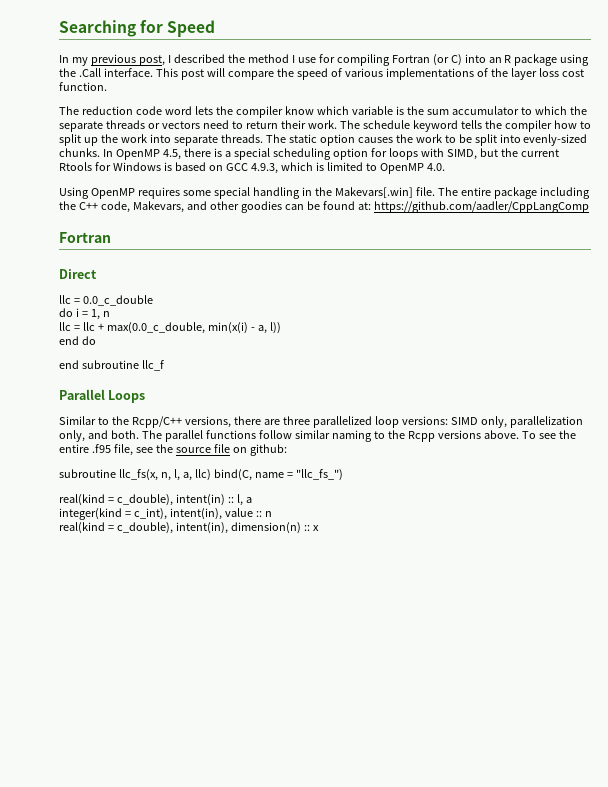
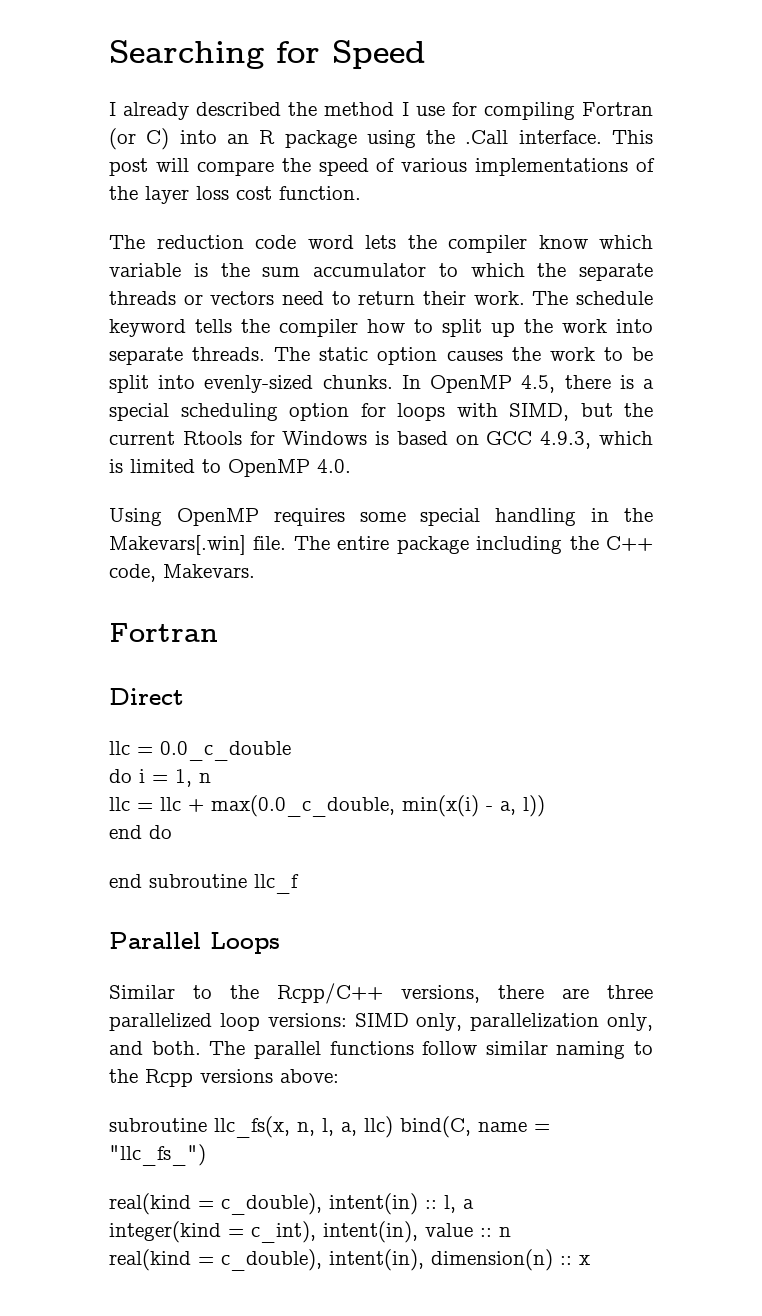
[59,54,171,66] In my previous post, I -> [109,102,190,120] I already
[132,201,589,213] Makevars, and other goodies can be found at: https://github.com/aadler/CppLangComp -> [163,564,255,578] Makevars.
[483,430,576,439] [59,444,287,456] above. To see the entire .f95 file, see the source file on github: -> [280,1069,339,1083] above:

